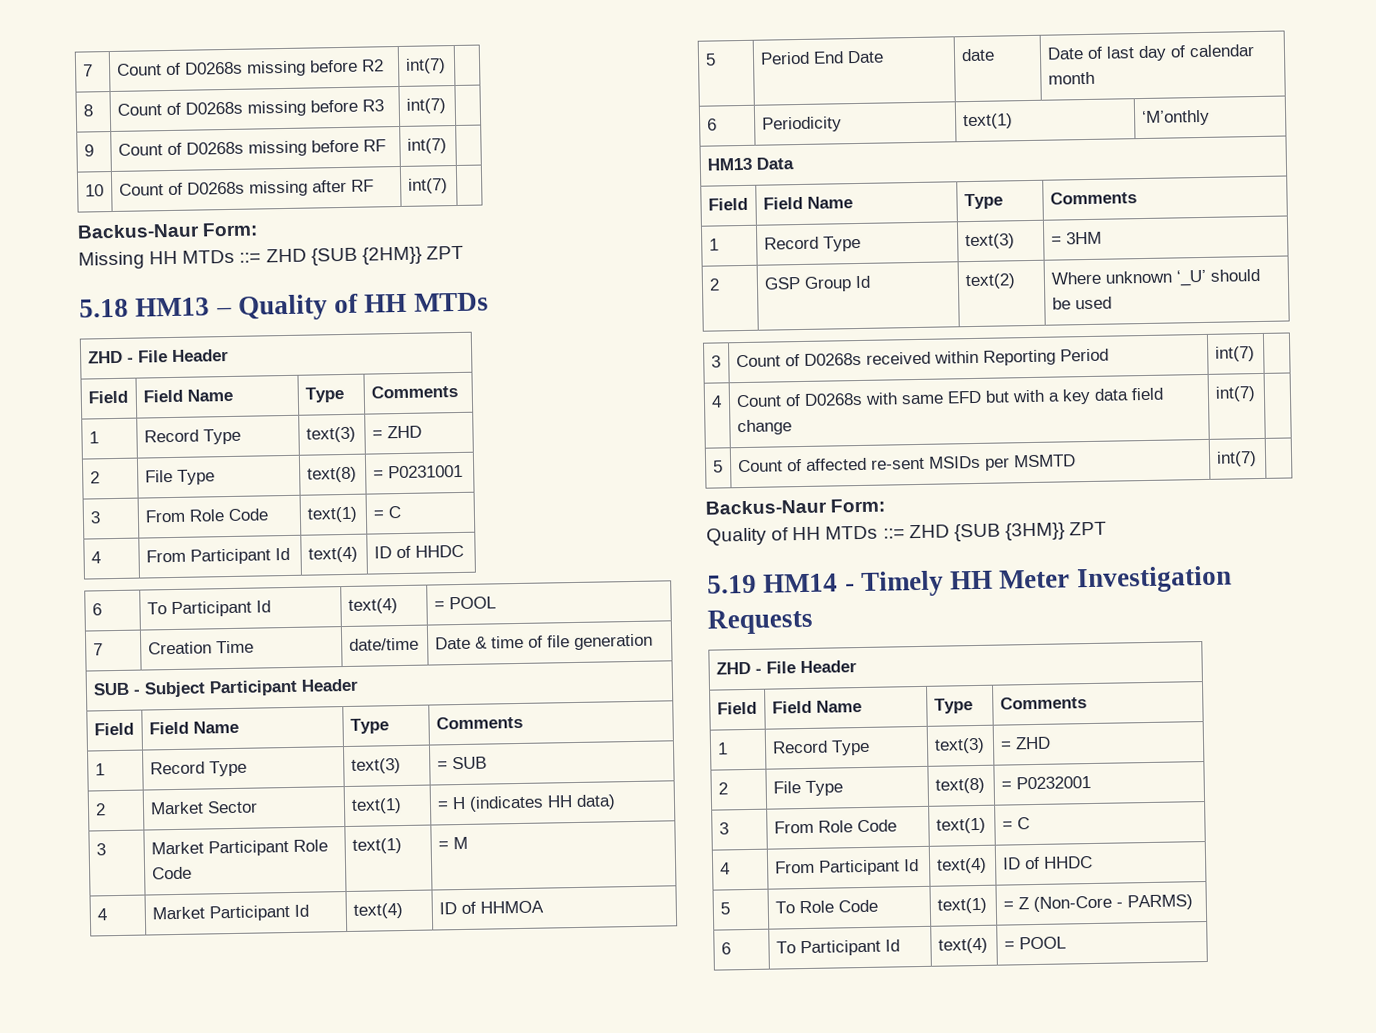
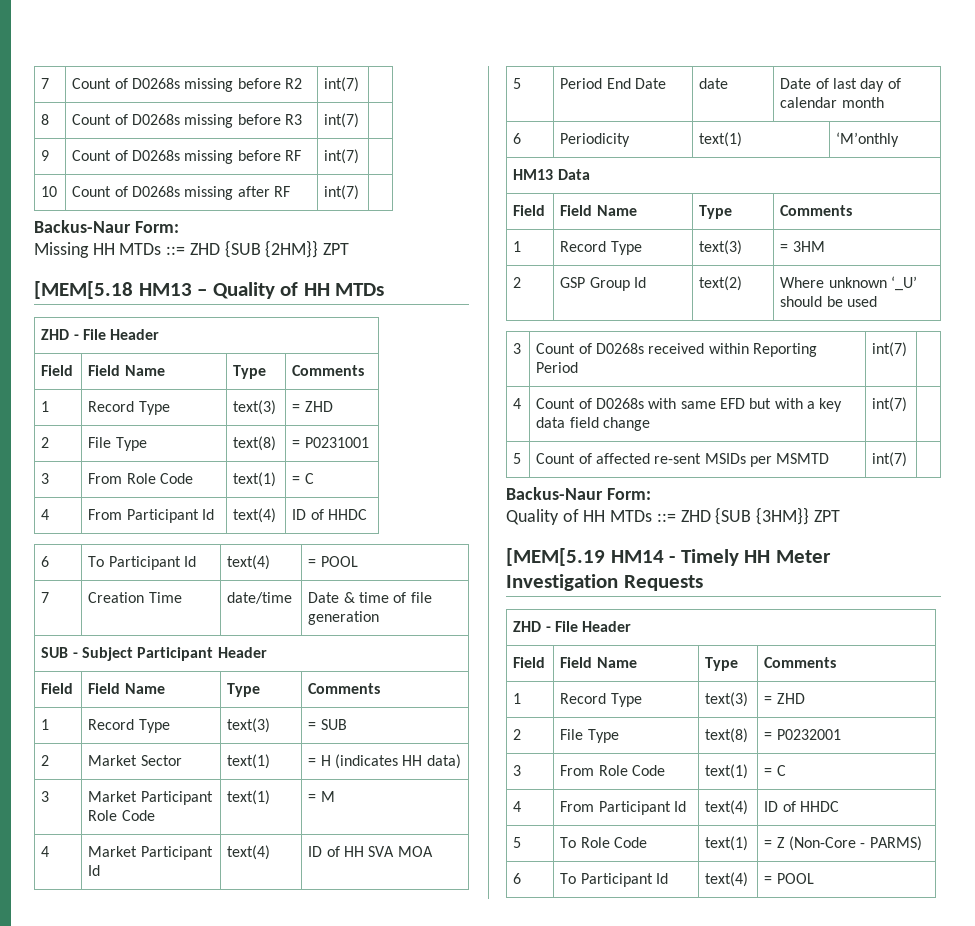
[79,298,129,318] 5.18 -> [34,281,133,299] [MEM[5.18
[479,900,544,914] HHMOA -> [344,846,433,857] HH SVA MOA
[707,574,757,594] 5.19 -> [506,548,605,566] [MEM[5.19

